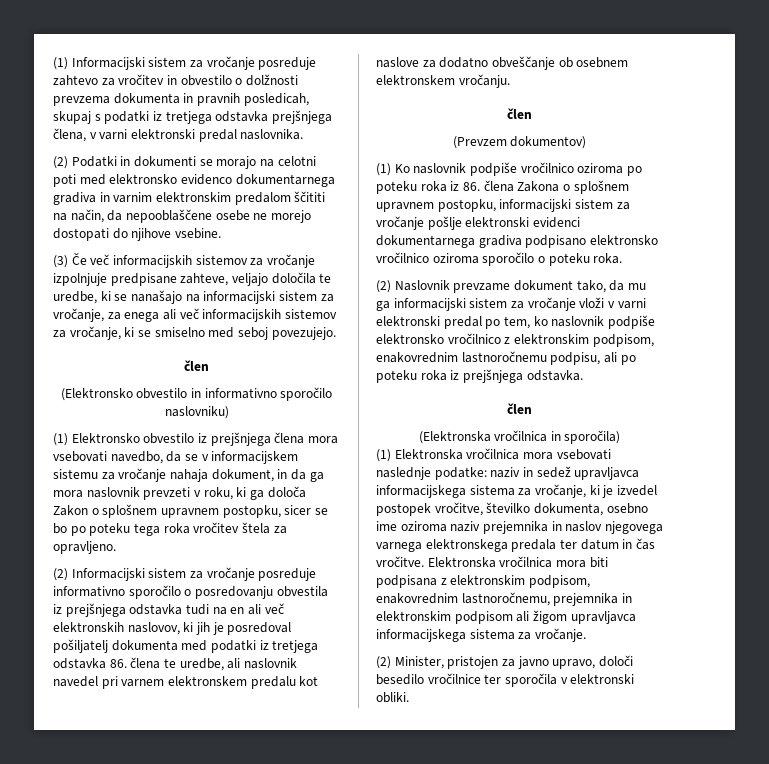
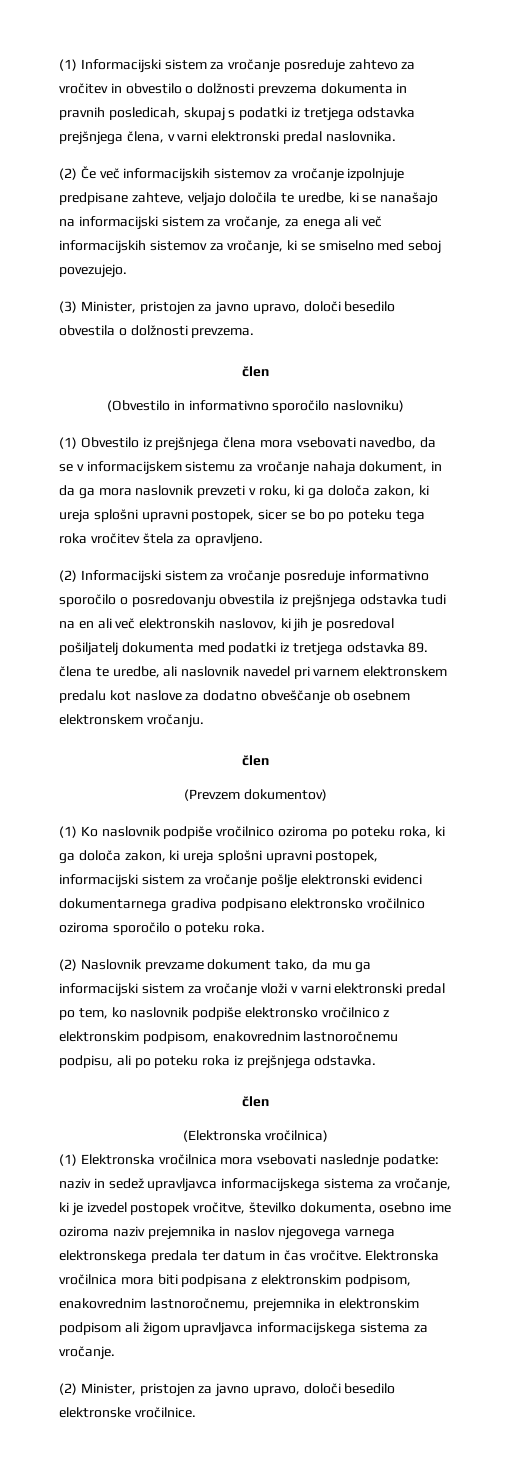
[71,156,316,169] [53,174,335,187] [53,191,326,205] [53,209,311,223] [53,228,221,241] [53,255,68,268] Podatki in dokumenti se morajo na celotni poti med elektronsko evidenco dokumentarnega gradiva in varnim elektronskim predalom ščititi na način, da nepooblaščene osebe ne morejo dostopati do njihove vsebine. // (3) -> (77, 174) none
[184,360,209,371] [60,388,188,401] // člen // (Elektronsko obvestilo -> [59,301,396,315] [59,325,255,338] [242,366,269,377] [106,400,170,412] // (3) Minister, pristojen za javno upravo, določi besedilo obvestila o dolžnosti prevzema. // člen // (Obvestilo
[71,433,195,444] Elektronsko obvestilo -> [80,437,139,448] Obvestilo
[53,504,281,518] Zakon o splošnem upravnem postopku, -> [373,485,429,497] [59,509,255,523] zakon, ki ureja splošni upravni postopek,
[109,659,127,668] 86. -> [408,642,429,653] 89.
[420,180,629,194] [376,199,496,212] roka iz 86. člena Zakona o splošnem upravnem postopku, -> [399,826,446,838] [59,850,379,864] roka, ki ga določa zakon, ki ureja splošni upravni postopek,
[494,430,621,444] vročilnica in sporočila) -> [265,1130,329,1142] vročilnica)
[427,673,635,687] [376,692,409,703] vročilnice ter sporočila v elektronski obliki. -> [59,1407,196,1418] elektronske vročilnice.

